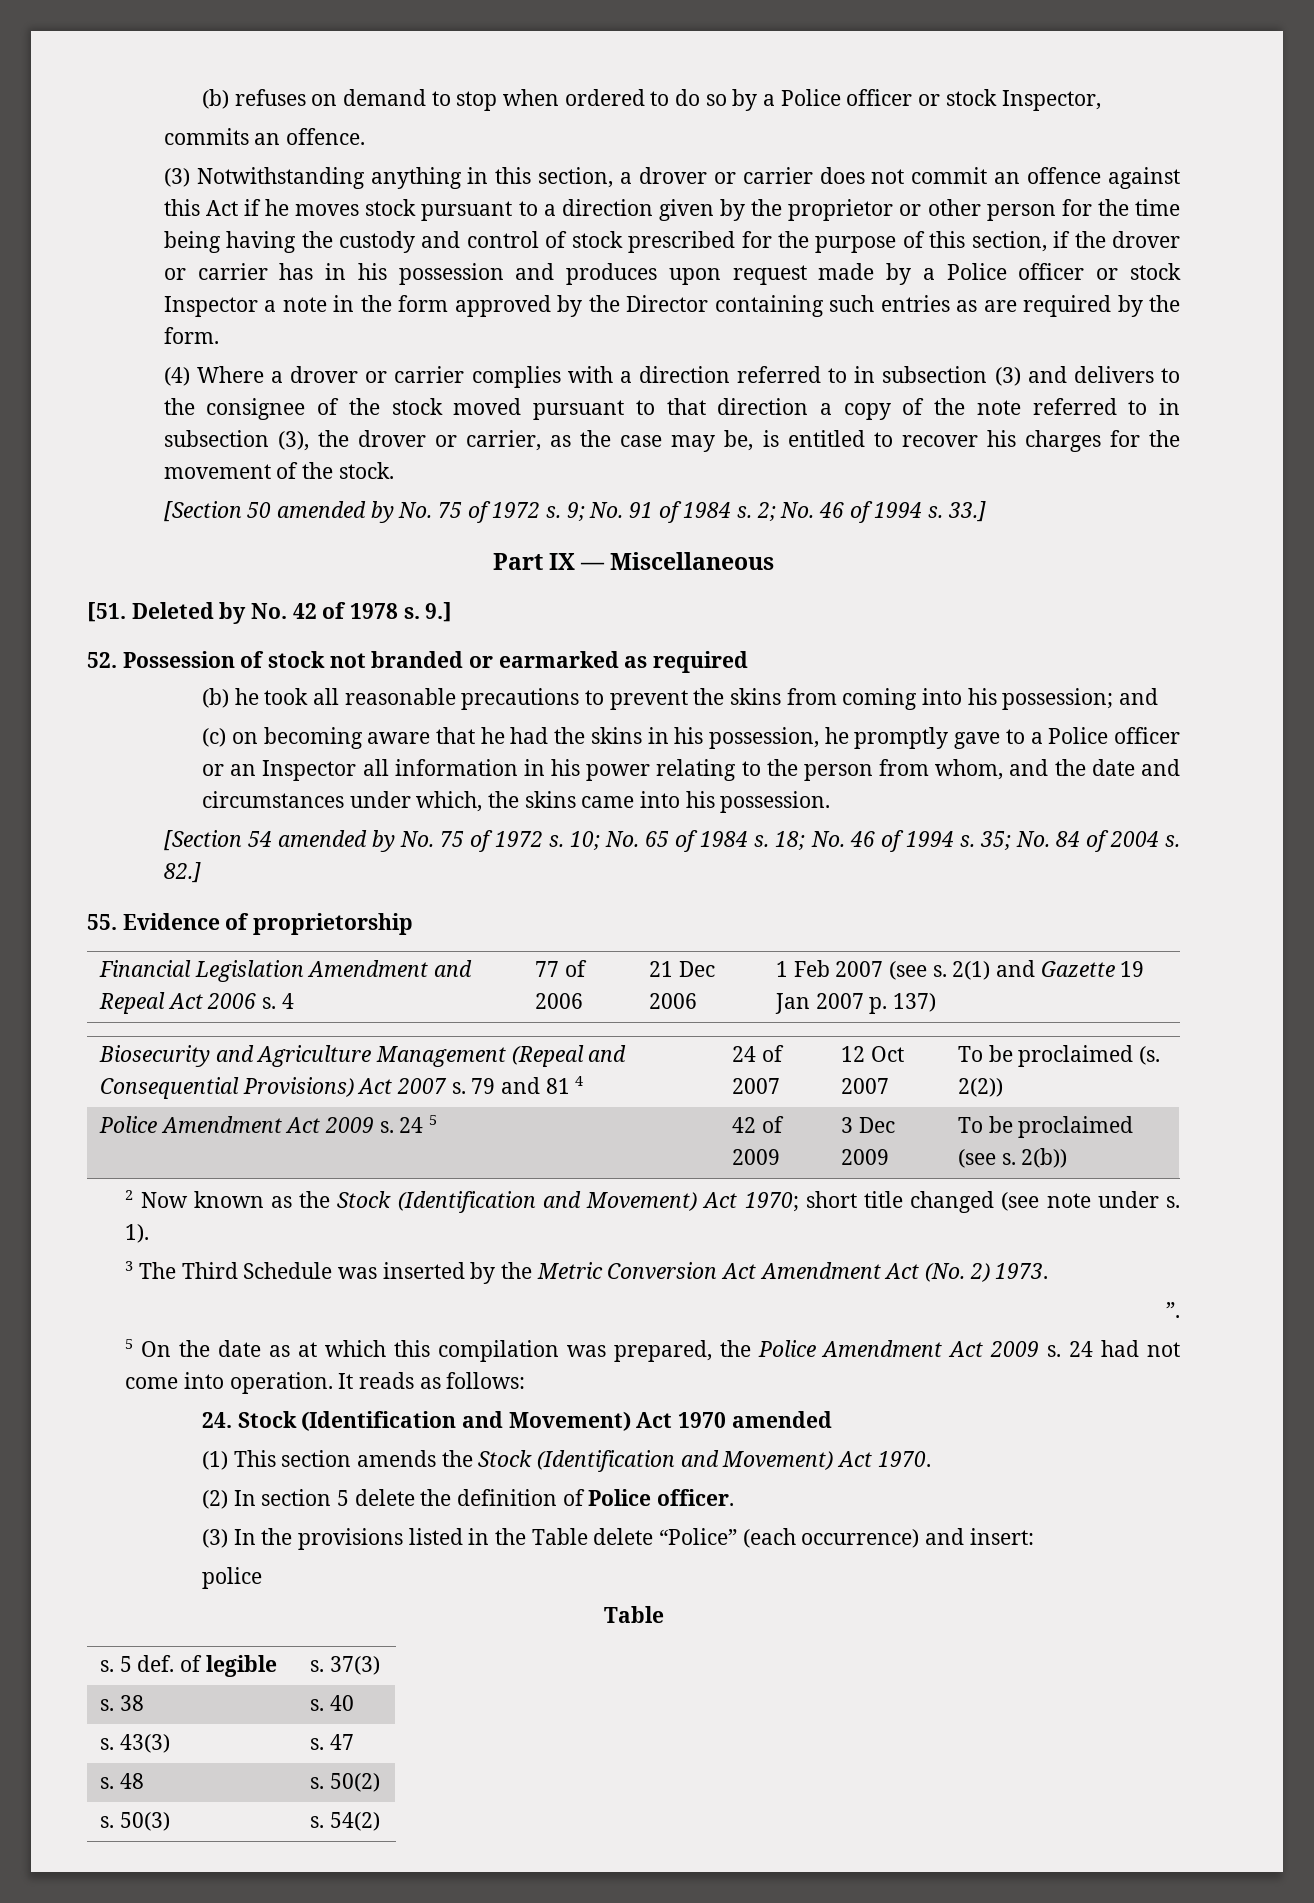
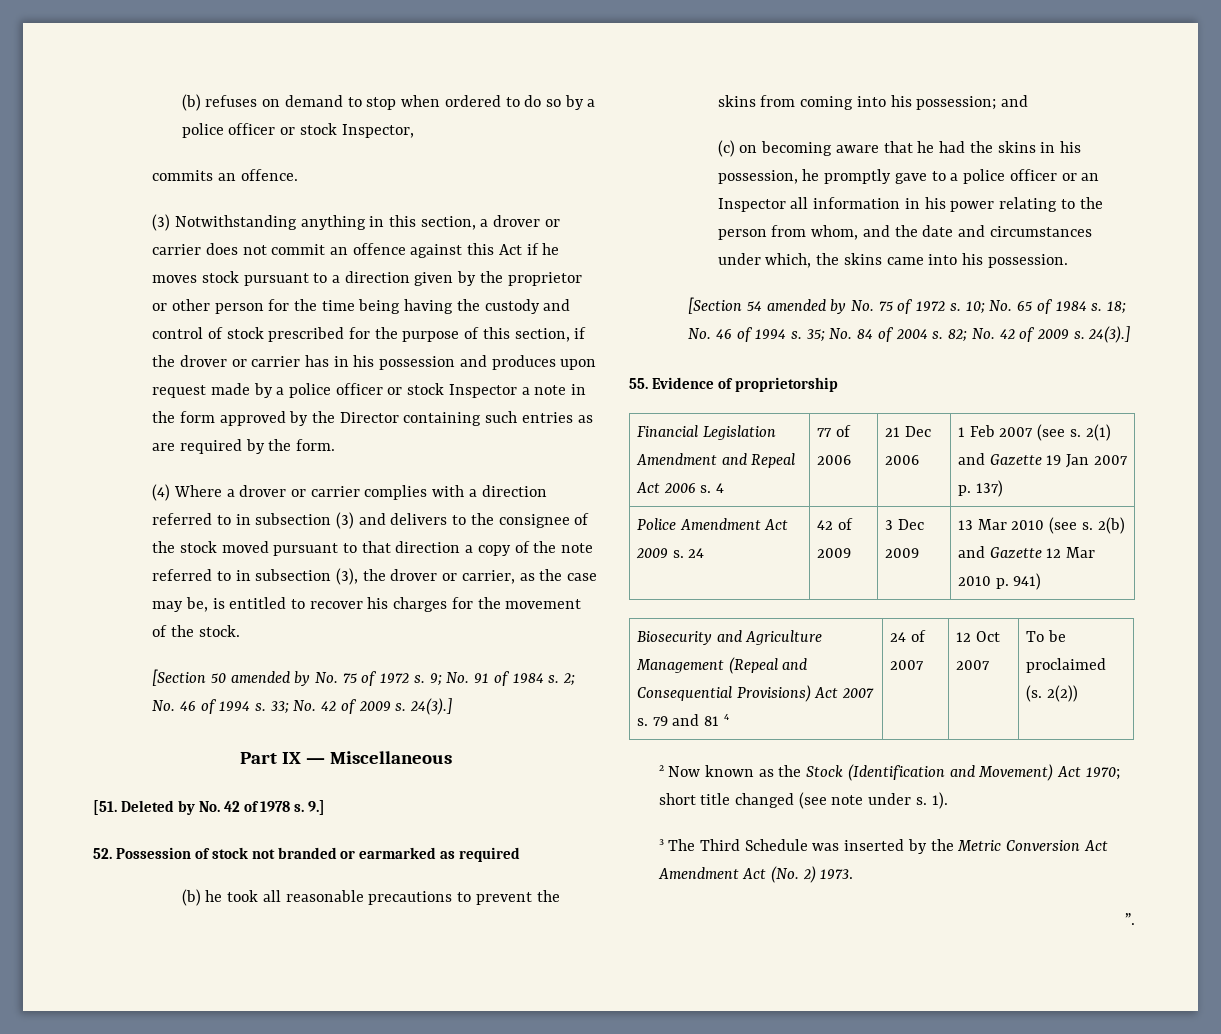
[780,89,841,106] Police -> [181,123,224,138] police
[946,263,1007,280] Police -> [289,383,332,398] police
[947,501,986,522] 33.] -> [270,698,453,715] 33; No. 42 of 2009 s. 24(3).]
[1048,727,1109,744] Police -> [963,169,1006,184] police
[163,862,201,883] 82.] -> [948,326,1131,343] 82; No. 42 of 2009 s. 24(3).]
(937, 1002) none -> [636,518,789,530] [635,548,705,559] [816,518,853,530] [816,548,851,558] [884,519,924,530] [884,548,919,558] [957,517,1125,534] [957,546,1096,559] [957,573,1042,590] // Police Amendment Act 2009 s. 24 | 42 of 2009 | 3 Dec 2009 | 13 Mar 2010 (see s. 2(b) and Gazette 12 Mar 2010 p. 941)
[99,1115,438,1133] [732,1116,784,1133] [732,1149,781,1165] [841,1117,895,1133] [841,1149,890,1165] [958,1116,1134,1138] [958,1148,1068,1168] // Police Amendment Act 2009 s. 24 5 | 42 of 2009 | 3 Dec 2009 | To be proclaimed (see s. 2(b)) -> (1078, 693) none
[125,1339,1181,1362] [125,1372,526,1394] [202,1411,832,1431] [202,1450,931,1472] [202,1489,735,1509] [202,1528,1034,1550] [202,1567,263,1589] [603,1606,664,1623] [100,1655,277,1677] [310,1656,380,1675] [100,1695,144,1711] [310,1695,354,1711] [100,1734,170,1753] [310,1734,354,1750] [100,1773,144,1789] [310,1773,380,1792] [100,1812,170,1831] [310,1812,380,1831] // 5 On the date as at which this compilation was prepared, the Police Amendment Act 2009 s. 24 had not come into operation. It reads as follows: // 24. Stock (Identification and Movement) Act 1970 amended // (1) This section amends the Stock (Identification and Movement) Act 1970. // (2) In section 5 delete the definition of Police officer. // (3) In the provisions listed in the Table delete “Police” (each occurrence) and insert: // police // Table // s. 5 def. of legible | s. 37(3) // s. 38 | s. 40 // s. 43(3) | s. 47 // s. 48 | s. 50(2) // s. 50(3) | s. 54(2) -> (1135, 919) none

